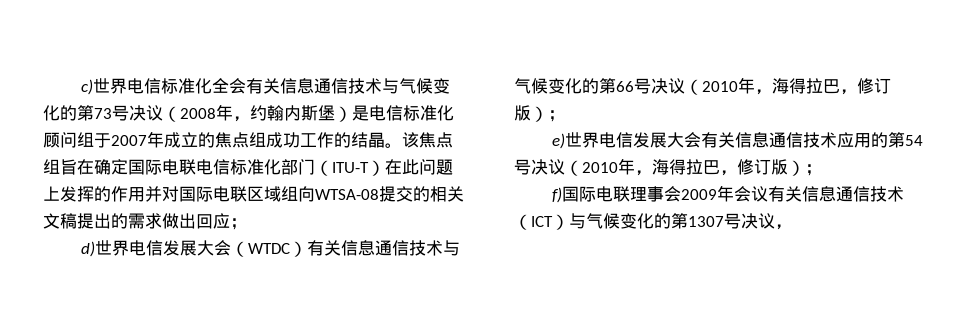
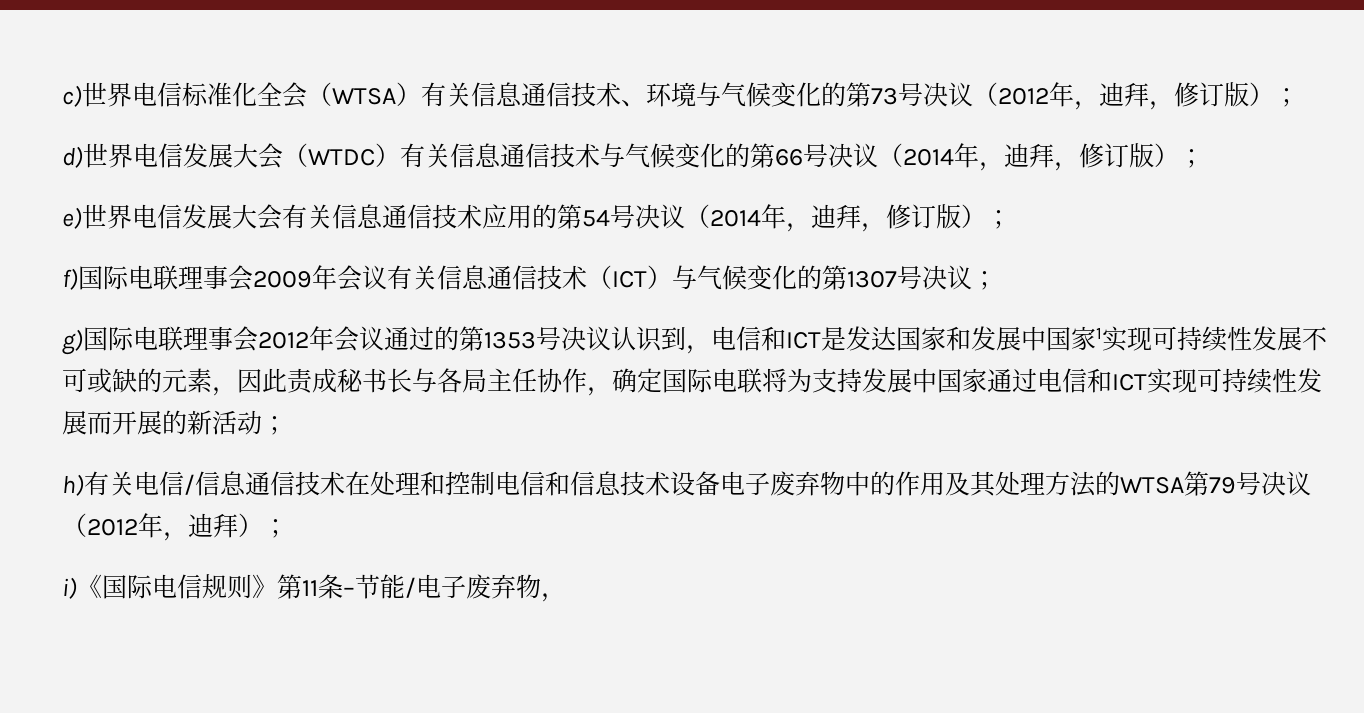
[246,78,383,94] 有关信息通信技术 -> [307,82,696,107] （WTSA）有关信息通信技术、环境
[180,104,454,122] [43,131,453,148] [43,159,453,176] [43,186,464,202] [43,213,230,229] 2008年，约翰内斯堡）是电信标准化顾问组于2007年成立的焦点组成功工作的结晶。该焦点组旨在确定国际电联电信标准化部门（ITU-T）在此问题上发挥的作用并对国际电联区域组向WTSA-08提交的相关文稿提出的需求做出回应 -> [998,82,1274,110] 2012年，迪拜，修订版）
[702,77,840,95] 2010年，海得拉巴 -> [903,143,1054,171] 2014年，迪拜
[582,158,720,176] 2010年，海得拉巴 -> [710,204,861,232] 2014年，迪拜
(775, 221) none -> [972,271,997,290] [62,326,1327,355] [62,368,1322,396] [62,410,287,435] [62,471,1311,497] [62,513,288,541] [62,574,541,599] ； // g)国际电联理事会2012年会议通过的第1353号决议认识到，电信和ICT是发达国家和发展中国家1实现可持续性发展不可或缺的元素，因此责成秘书长与各局主任协作，确定国际电联将为支持发展中国家通过电信和ICT实现可持续性发展而开展的新活动； // h)有关电信/信息通信技术在处理和控制电信和信息技术设备电子废弃物中的作用及其处理方法的WTSA第79号决议（2012年，迪拜）； // i)《国际电信规则》第11条–节能/电子废弃物

